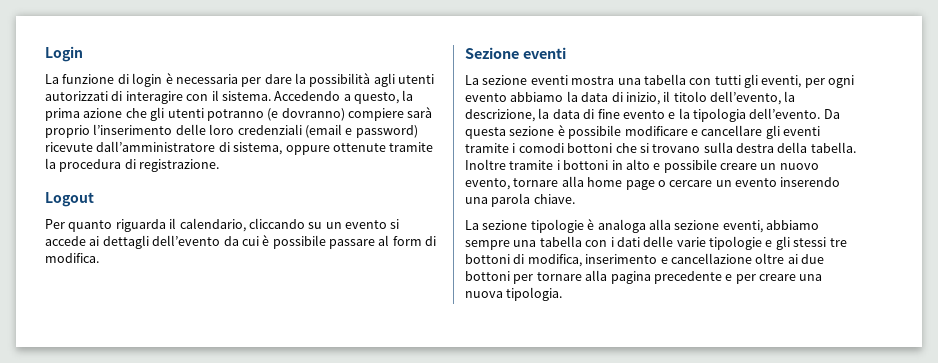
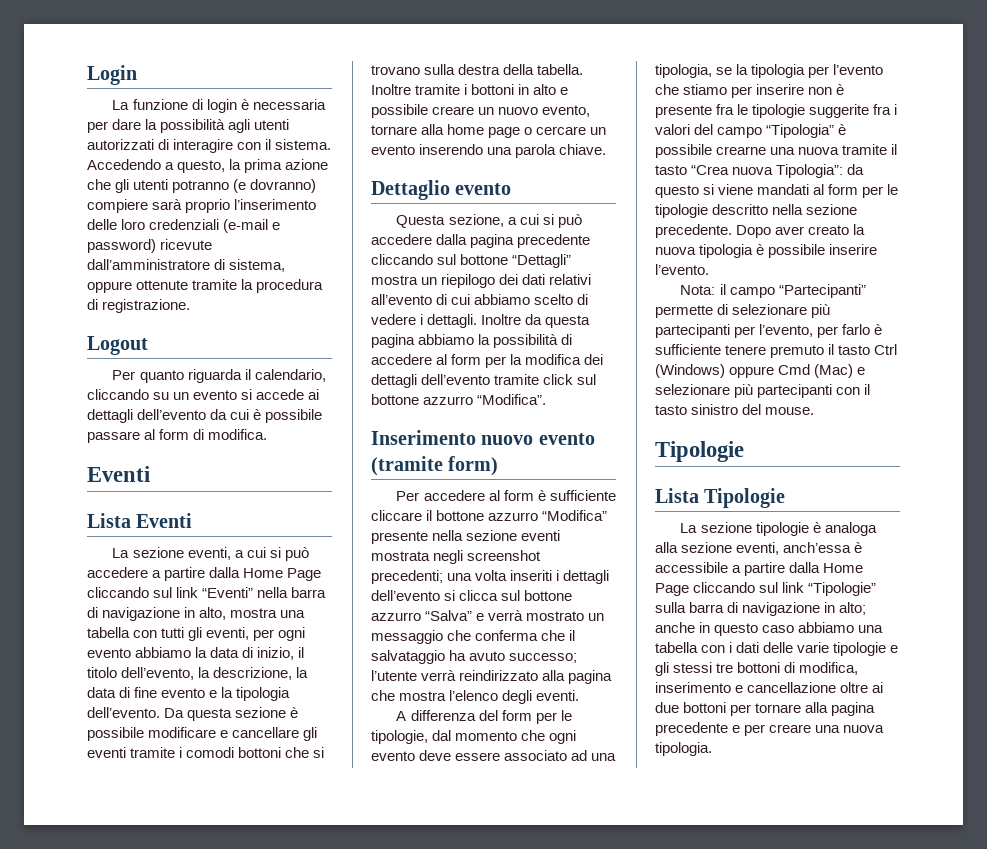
[304,124,342,138] (email -> [223,219,269,233] (e-mail
[465,47,566,59] [465,75,568,85] Sezione eventi // La sezione eventi -> [87,466,150,482] [87,513,193,528] [112,547,309,561] [87,567,322,581] [87,587,327,598] [87,607,227,621] Eventi // Lista Eventi // La sezione eventi, a cui si può accedere a partire dalla Home Page cliccando sul link “Eventi” nella barra di navigazione in alto,
(575, 199) none -> [371,180,512,200] [396,214,582,228] [371,234,591,248] [371,254,572,268] [371,274,592,288] [371,294,589,305] [371,314,591,328] [371,334,573,348] [371,354,604,368] [371,374,597,388] [371,394,547,405] [371,430,595,445] [371,456,499,476] [396,490,616,501] [371,510,608,521] [371,530,561,544] [371,550,542,564] [371,570,610,584] [371,590,573,601] [371,610,605,621] [371,630,576,644] [371,650,578,664] [371,670,613,684] [371,690,580,704] [396,710,572,724] [371,730,577,744] [371,750,617,761] [655,64,884,78] [655,84,845,98] [655,104,898,118] [655,124,847,138] [655,144,898,158] [655,164,865,178] [655,184,899,198] [655,204,858,218] [655,224,866,238] [655,244,878,258] [655,264,709,275] [680,284,866,298] [655,304,831,318] [655,324,883,338] [655,344,898,358] [655,364,866,378] [655,384,871,398] [655,404,815,415] [655,441,744,462] [655,488,786,508] // Dettaglio evento // Questa sezione, a cui si può accedere dalla pagina precedente cliccando sul bottone “Dettagli” mostra un riepilogo dei dati relativi all’evento di cui abbiamo scelto di vedere i dettagli. Inoltre da questa pagina abbiamo la possibilità di accedere al form per la modifica dei dettagli dell’evento tramite click sul bottone azzurro “Modifica”. // Inserimento nuovo evento (tramite form) // Per accedere al form è sufficiente cliccare il bottone azzurro “Modifica” presente nella sezione eventi mostrata negli screenshot precedenti; una volta inseriti i dettagli dell’evento si clicca sul bottone azzurro “Salva” e verrà mostrato un messaggio che conferma che il salvataggio ha avuto successo; l’utente verrà reindirizzato alla pagina che mostra l’elenco degli eventi. // A differenza del form per le tipologie, dal momento che ogni evento deve essere associato ad una tipologia, se la tipologia per l’evento che stiamo per inserire non è presente fra le tipologie suggerite fra i valori del campo “Tipologia” è possibile crearne una nuova tramite il tasto “Crea nuova Tipologia”: da questo si viene mandati al form per le tipologie descritto nella sezione precedente. Dopo aver creato la nuova tipologia è possibile inserire l’evento. // Nota: il campo “Partecipanti” permette di selezionare più partecipanti per l’evento, per farlo è sufficiente tenere premuto il tasto Ctrl (Windows) oppure Cmd (Mac) e selezionare più partecipanti con il tasto sinistro del mouse. // Tipologie // Lista Tipologie
[766,220,819,230] [465,240,510,250] abbiamo sempre -> [783,542,863,553] [655,562,864,576] [655,582,877,596] [655,602,867,616] [655,622,855,636] anch’essa è accessibile a partire dalla Home Page cliccando sul link “Tipologie” sulla barra di navigazione in alto; anche in questo caso abbiamo

